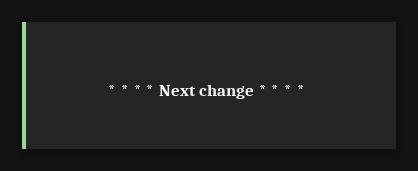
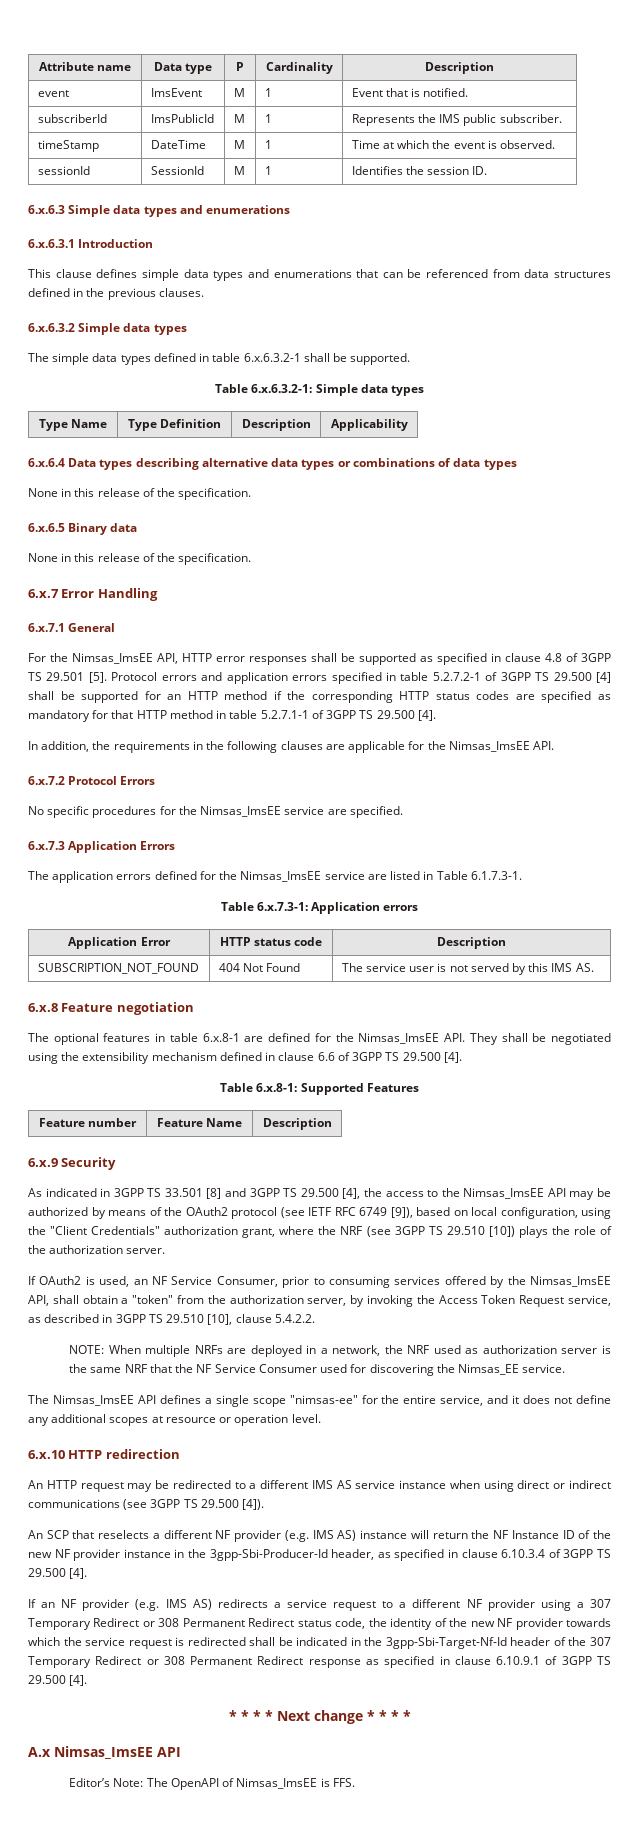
(108, 90) none -> [38,62,132,71] [153,62,213,74] [236,62,244,71] [265,62,333,74] [425,62,494,74] [37,90,69,97] [150,88,202,97] [233,88,245,97] [264,88,272,97] [351,88,469,97] [37,114,107,123] [150,114,214,123] [233,114,245,123] [264,114,272,123] [351,114,562,126] [37,140,99,152] [150,140,206,149] [233,140,245,149] [264,140,272,149] [351,140,556,149] [37,166,90,175] [150,166,204,175] [233,166,245,175] [264,166,272,175] [351,166,488,175] [28,205,291,217] [28,239,154,248] [28,269,612,281] [28,288,204,300] [28,323,187,335] [28,353,411,365] [215,384,424,396] [38,419,108,431] [127,419,222,431] [241,419,311,431] [330,419,408,431] [28,458,517,470] [28,488,252,500] [28,523,138,535] [28,553,252,565] [28,588,158,601] [28,623,116,632] [28,653,611,665] [28,672,611,684] [28,691,611,703] [28,710,436,722] [28,741,555,753] [28,776,156,785] [28,806,403,818] [28,841,176,853] [28,871,522,883] [220,902,419,914] [68,937,171,949] [219,937,323,946] [437,937,506,949] [37,963,199,974] [218,963,301,972] [341,963,594,975] [28,1002,194,1015] [28,1033,611,1045] [28,1052,462,1064] [220,1083,419,1095] [38,1118,138,1127] [156,1118,243,1127] [262,1118,332,1130] [28,1157,117,1170] [28,1188,611,1200] [28,1207,611,1219] [28,1226,612,1238] [28,1245,166,1254] [28,1276,611,1288] [28,1295,611,1307] [28,1314,315,1325] [69,1345,611,1357] [69,1364,566,1376] [28,1395,611,1407] [28,1414,321,1426] [28,1449,180,1459] [28,1480,611,1492] [28,1499,265,1510] [28,1530,611,1542] [28,1549,612,1561] [28,1568,88,1579] [28,1599,611,1611] [28,1618,611,1630] [28,1637,611,1649] [28,1656,612,1668] [28,1675,88,1686] Attribute name | Data type | P | Cardinality | Description // event | ImsEvent | M | 1 | Event that is notified. // subscriberId | ImsPublicId | M | 1 | Represents the IMS public subscriber. // timeStamp | DateTime | M | 1 | Time at which the event is observed. // sessionId | SessionId | M | 1 | Identifies the session ID. // 6.x.6.3 Simple data types and enumerations // 6.x.6.3.1 Introduction // This clause defines simple data types and enumerations that can be referenced from data structures defined in the previous clauses. // 6.x.6.3.2 Simple data types // The simple data types defined in table 6.x.6.3.2-1 shall be supported. // Table 6.x.6.3.2-1: Simple data types // Type Name | Type Definition | Description | Applicability // 6.x.6.4 Data types describing alternative data types or combinations of data types // None in this release of the specification. // 6.x.6.5 Binary data // None in this release of the specification. // 6.x.7 Error Handling // 6.x.7.1 General // For the Nimsas_ImsEE API, HTTP error responses shall be supported as specified in clause 4.8 of 3GPP TS 29.501 [5]. Protocol errors and application errors specified in table 5.2.7.2-1 of 3GPP TS 29.500 [4] shall be supported for an HTTP method if the corresponding HTTP status codes are specified as mandatory for that HTTP method in table 5.2.7.1-1 of 3GPP TS 29.500 [4]. // In addition, the requirements in the following clauses are applicable for the Nimsas_ImsEE API. // 6.x.7.2 Protocol Errors // No specific procedures for the Nimsas_ImsEE service are specified. // 6.x.7.3 Application Errors // The application errors defined for the Nimsas_ImsEE service are listed in Table 6.1.7.3-1. // Table 6.x.7.3-1: Application errors // Application Error | HTTP status code | Description // SUBSCRIPTION_NOT_FOUND | 404 Not Found | The service user is not served by this IMS AS. // 6.x.8 Feature negotiation // The optional features in table 6.x.8-1 are defined for the Nimsas_ImsEE API. They shall be negotiated using the extensibility mechanism defined in clause 6.6 of 3GPP TS 29.500 [4]. // Table 6.x.8-1: Supported Features // Feature number | Feature Name | Description // 6.x.9 Security // As indicated in 3GPP TS 33.501 [8] and 3GPP TS 29.500 [4], the access to the Nimsas_ImsEE API may be authorized by means of the OAuth2 protocol (see IETF RFC 6749 [9]), based on local configuration, using the "Client Credentials" authorization grant, where the NRF (see 3GPP TS 29.510 [10]) plays the role of the authorization server. // If OAuth2 is used, an NF Service Consumer, prior to consuming services offered by the Nimsas_ImsEE API, shall obtain a "token" from the authorization server, by invoking the Access Token Request service, as described in 3GPP TS 29.510 [10], clause 5.4.2.2. // NOTE: When multiple NRFs are deployed in a network, the NRF used as authorization server is the same NRF that the NF Service Consumer used for discovering the Nimsas_EE service. // The Nimsas_ImsEE API defines a single scope "nimsas-ee" for the entire service, and it does not define any additional scopes at resource or operation level. // 6.x.10 HTTP redirection // An HTTP request may be redirected to a different IMS AS service instance when using direct or indirect communications (see 3GPP TS 29.500 [4]). // An SCP that reselects a different NF provider (e.g. IMS AS) instance will return the NF Instance ID of the new NF provider instance in the 3gpp-Sbi-Producer-Id header, as specified in clause 6.10.3.4 of 3GPP TS 29.500 [4]. // If an NF provider (e.g. IMS AS) redirects a service request to a different NF provider using a 307 Temporary Redirect or 308 Permanent Redirect status code, the identity of the new NF provider towards which the service request is redirected shall be indicated in the 3gpp-Sbi-Target-Nf-Id header of the 307 Temporary Redirect or 308 Permanent Redirect response as specified in clause 6.10.9.1 of 3GPP TS 29.500 [4]. //
(305, 90) none -> [28,1746,181,1759] [69,1778,355,1790] // A.x Nimsas_ImsEE API // Editor’s Note: The OpenAPI of Nimsas_ImsEE is FFS.

